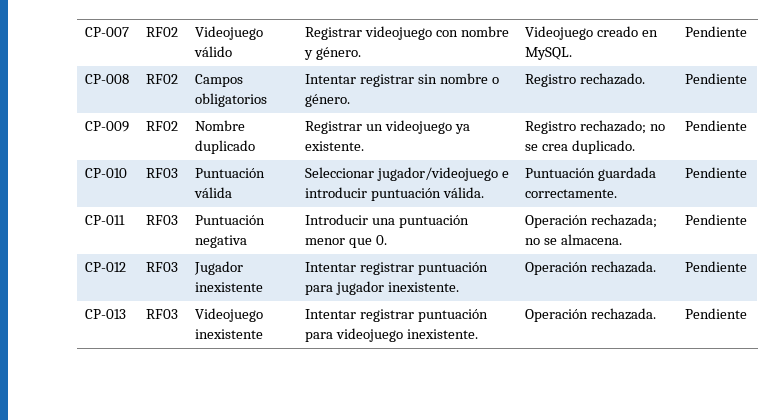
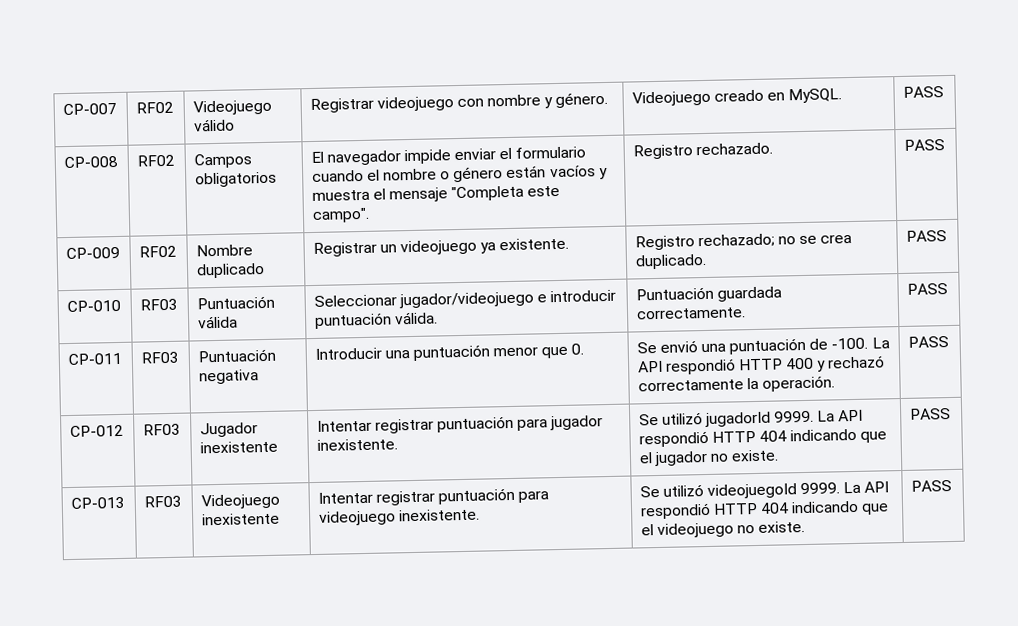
[685,26,748,37] Pendiente -> [902,86,944,98] PASS
[305,73,499,87] [305,94,351,107] Intentar registrar sin nombre o género. -> [310,146,587,166] [311,165,608,183] [311,185,561,203] [311,207,370,224] El navegador impide enviar el formulario cuando el nombre o género están vacíos y muestra el mensaje "Completa este campo".
[685,73,748,84] Pendiente -> [903,139,945,151] PASS
[685,120,748,131] Pendiente -> [905,230,947,242] PASS
[685,167,748,178] Pendiente -> [906,283,948,295] PASS
[525,214,658,228] [525,234,622,245] [685,214,748,225] Operación rechazada; no se almacena. | Pendiente -> [636,337,890,355] [637,355,886,375] [637,375,835,392] [907,336,949,348] Se envió una puntuación de -100. La API respondió HTTP 400 y rechazó correctamente la operación. | PASS
[525,261,657,275] [685,261,748,272] Operación rechazada. | Pendiente -> [638,409,864,428] [638,428,888,448] [638,449,780,467] [909,408,951,420] Se utilizó jugadorId 9999. La API respondió HTTP 404 indicando que el jugador no existe. | PASS
[525,308,657,322] [685,308,748,319] Operación rechazada. | Pendiente -> [639,481,890,499] [639,500,890,520] [640,520,806,539] [910,479,952,492] Se utilizó videojuegoId 9999. La API respondió HTTP 404 indicando que el videojuego no existe. | PASS

